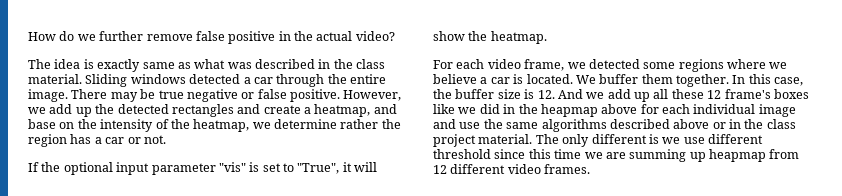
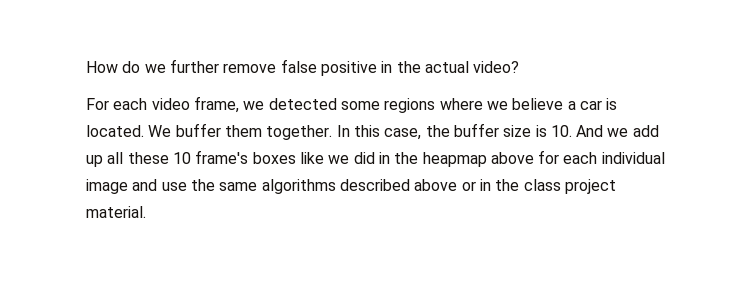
[28,59,386,72] [28,74,386,87] [28,89,402,102] [28,104,397,117] [28,119,401,132] [28,134,166,147] [28,162,378,175] [433,31,547,44] // The idea is exactly same as what was described in the class material. Sliding windows detected a car through the entire image. There may be true negative or false positive. However, we add up the detected rectangles and create a heatmap, and base on the intensity of the heatmap, we determine rather the region has a car or not. // If the optional input parameter "vis" is set to "True", it will show the heatmap. -> (520, 67) none
[537,90,555,99] 12. -> [550,125,572,137] 10.
[707,90,722,99] 12 -> [172,152,191,164] 10
[535,134,763,147] [433,149,800,162] [433,164,591,174] The only different is we use different threshold since this time we are summing up heapmap from 12 different video frames. -> (146, 212) none

